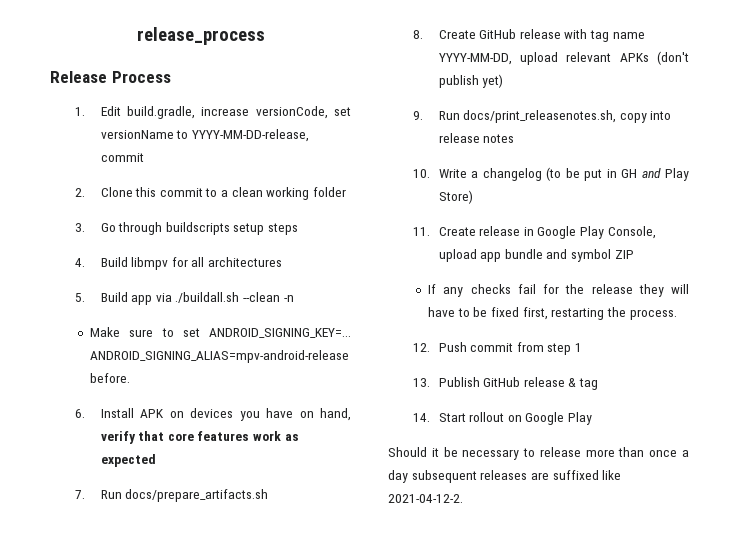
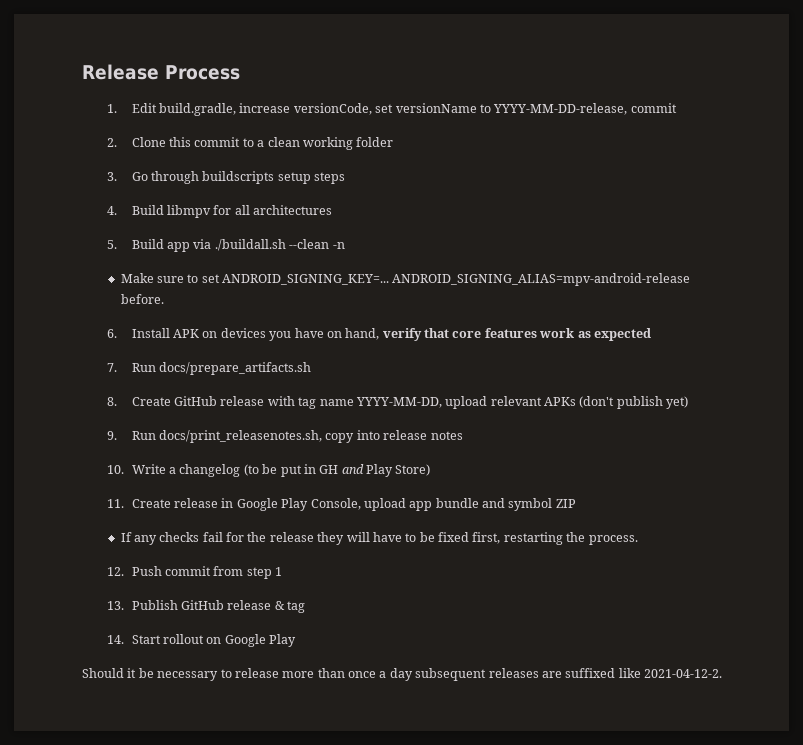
[136,27,265,45] release_process // -> (82, 72) none

